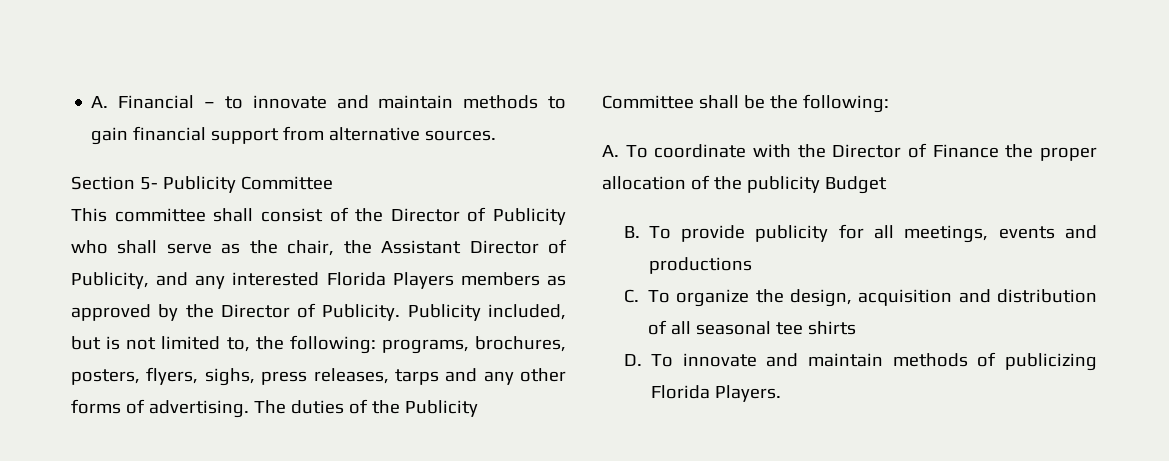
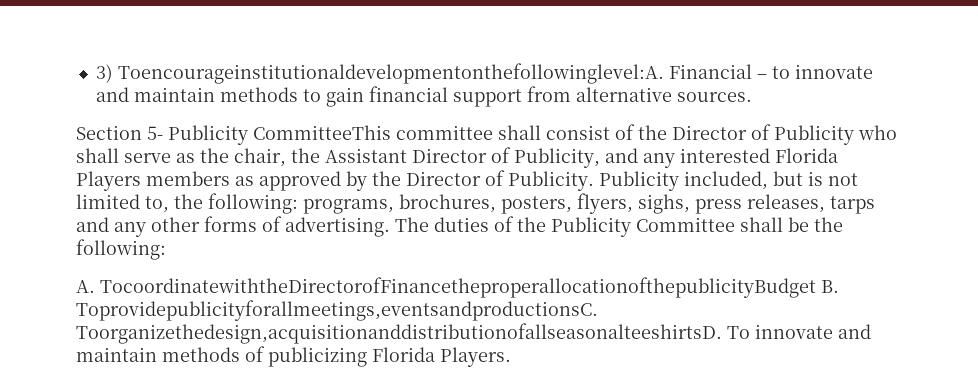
[91,96,109,108] A. -> [95,63,664,84] 3) Toencourageinstitutionaldevelopmentonthefollowinglevel:A.
[240,176,333,190] [71,208,107,222] Committee // This -> [253,125,391,140] CommitteeThis
[625,143,1097,161] [602,175,887,194] [623,224,1097,243] [648,257,752,274] [623,289,1097,307] [647,320,856,335] [623,354,642,366] To coordinate with the Director of Finance the proper allocation of the publicity Budget // B. To provide publicity for all meetings, events and productions // C. To organize the design, acquisition and distribution of all seasonal tee shirts // D. -> [100,277,839,298] [76,300,598,321] [76,323,722,344] TocoordinatewiththeDirectorofFinancetheproperallocationofthepublicityBudget B. Toprovidepublicityforallmeetings,eventsandproductionsC. Toorganizethedesign,acquisitionanddistributionofallseasonalteeshirtsD.

